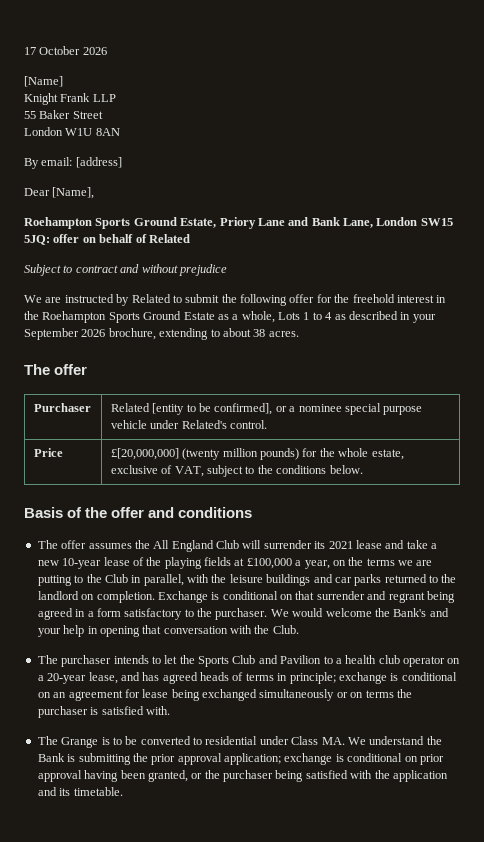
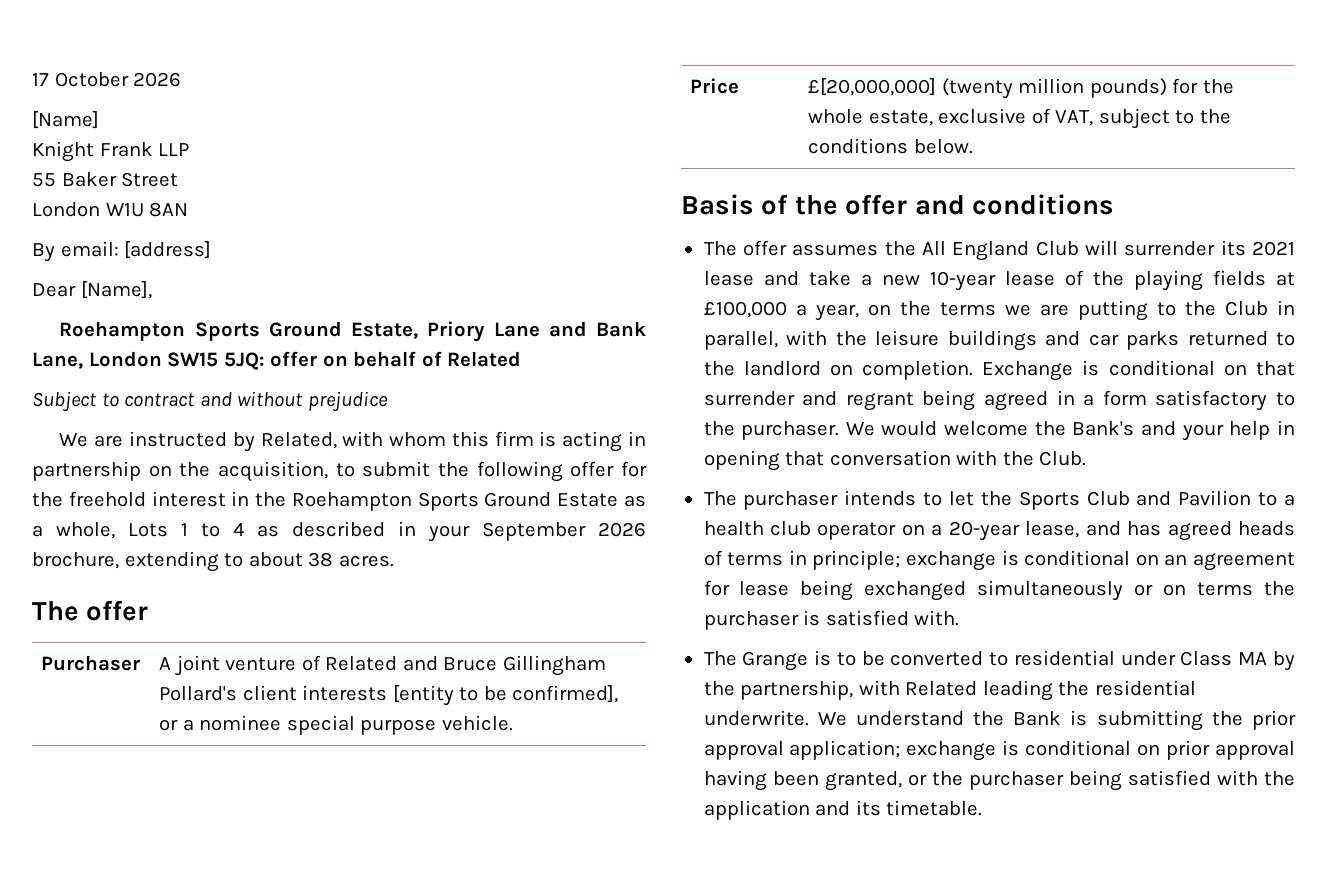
[131,294,171,303] Related -> [260,431,646,452] [32,461,329,482] Related, with whom this firm is acting in partnership on the acquisition,
[110,403,150,412] Related -> [159,655,606,676] [159,685,388,701] A joint venture of Related and Bruce Gillingham Pollard's client interests
[110,420,268,429] vehicle under Related's control. -> [441,715,513,731] vehicle.
[321,737,345,745] MA. -> [1238,651,1295,671] [703,680,1196,701] [703,710,809,726] MA by the partnership, with Related leading the residential underwrite.

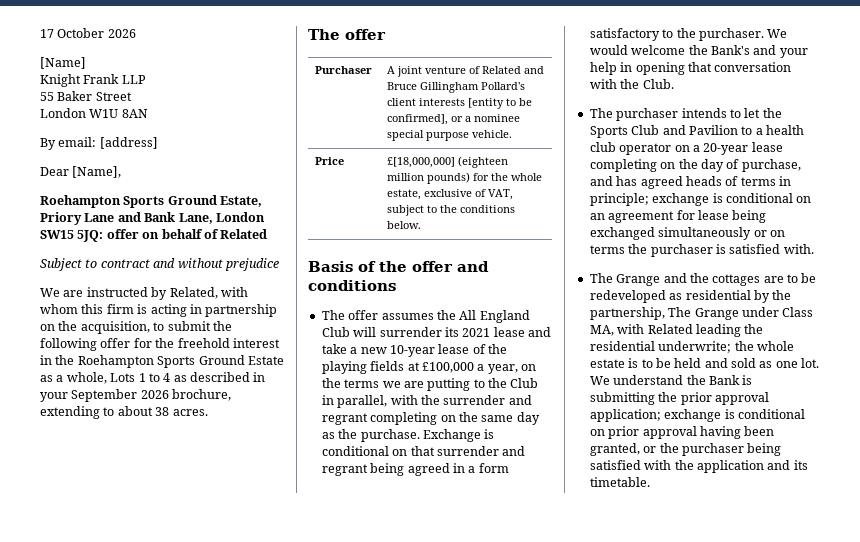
[808,78,1013,99] £[20,000,000] (twenty -> [387,156,509,168] £[18,000,000] (eighteen
[875,330,1295,351] [703,360,974,380] leisure buildings and car parks returned to the landlord on completion. -> [443,395,532,405] [321,412,540,425] [321,429,420,442] surrender and regrant completing on the same day as the purchase.
[1025,521,1080,538] lease, -> [751,142,783,152] [589,159,801,172] lease completing on the day of purchase,
[814,650,1295,671] [703,680,854,700] is to be converted to residential under Class MA by the partnership, -> [663,273,817,286] [589,290,792,303] [589,307,814,320] [589,325,614,336] and the cottages are to be redeveloped as residential by the partnership, The Grange under Class MA,
[703,710,809,726] underwrite. -> [658,341,794,353] [589,358,820,368] underwrite; the whole estate is to be held and sold as one lot.

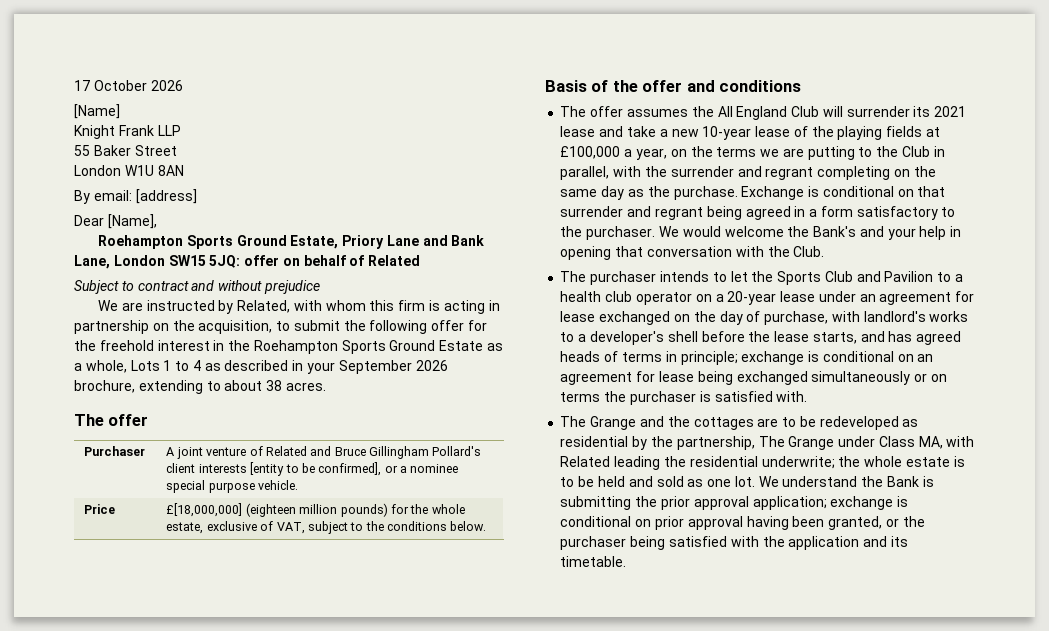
[589,159,657,172] completing -> [818,291,975,305] [560,311,671,325] under an agreement for lease exchanged
(801, 165) none -> [831,311,969,322] [560,331,857,345] with landlord's works to a developer's shell before the lease starts,

